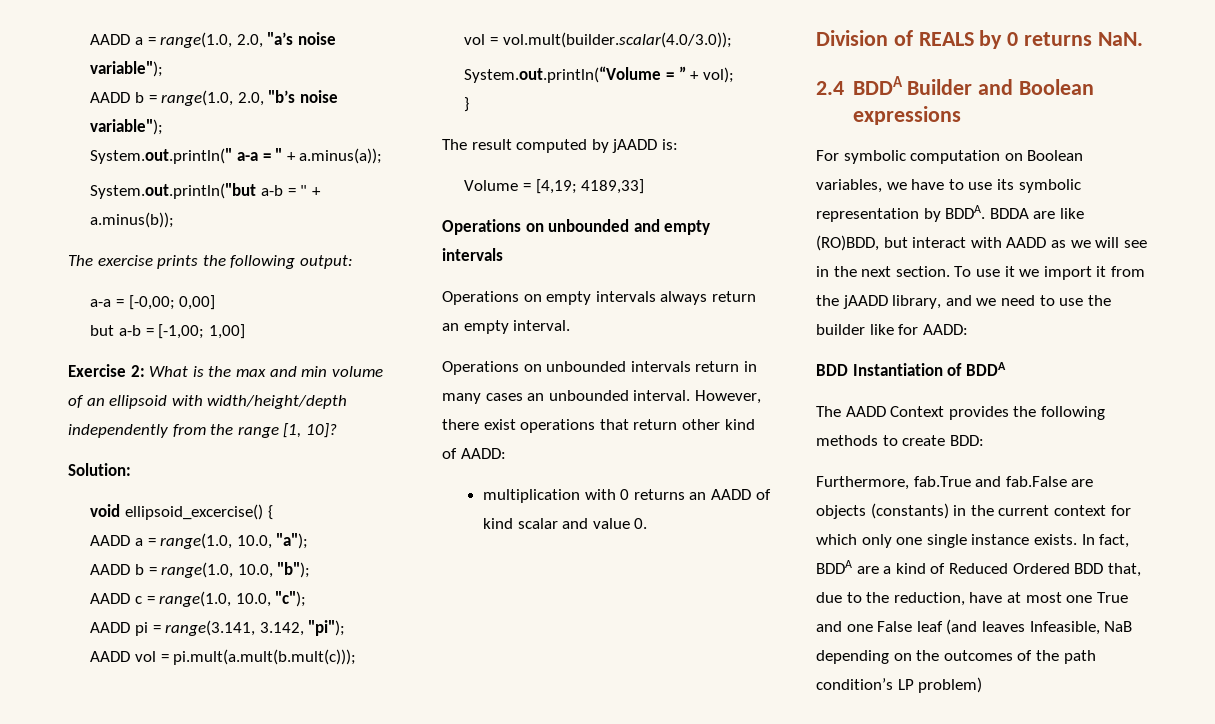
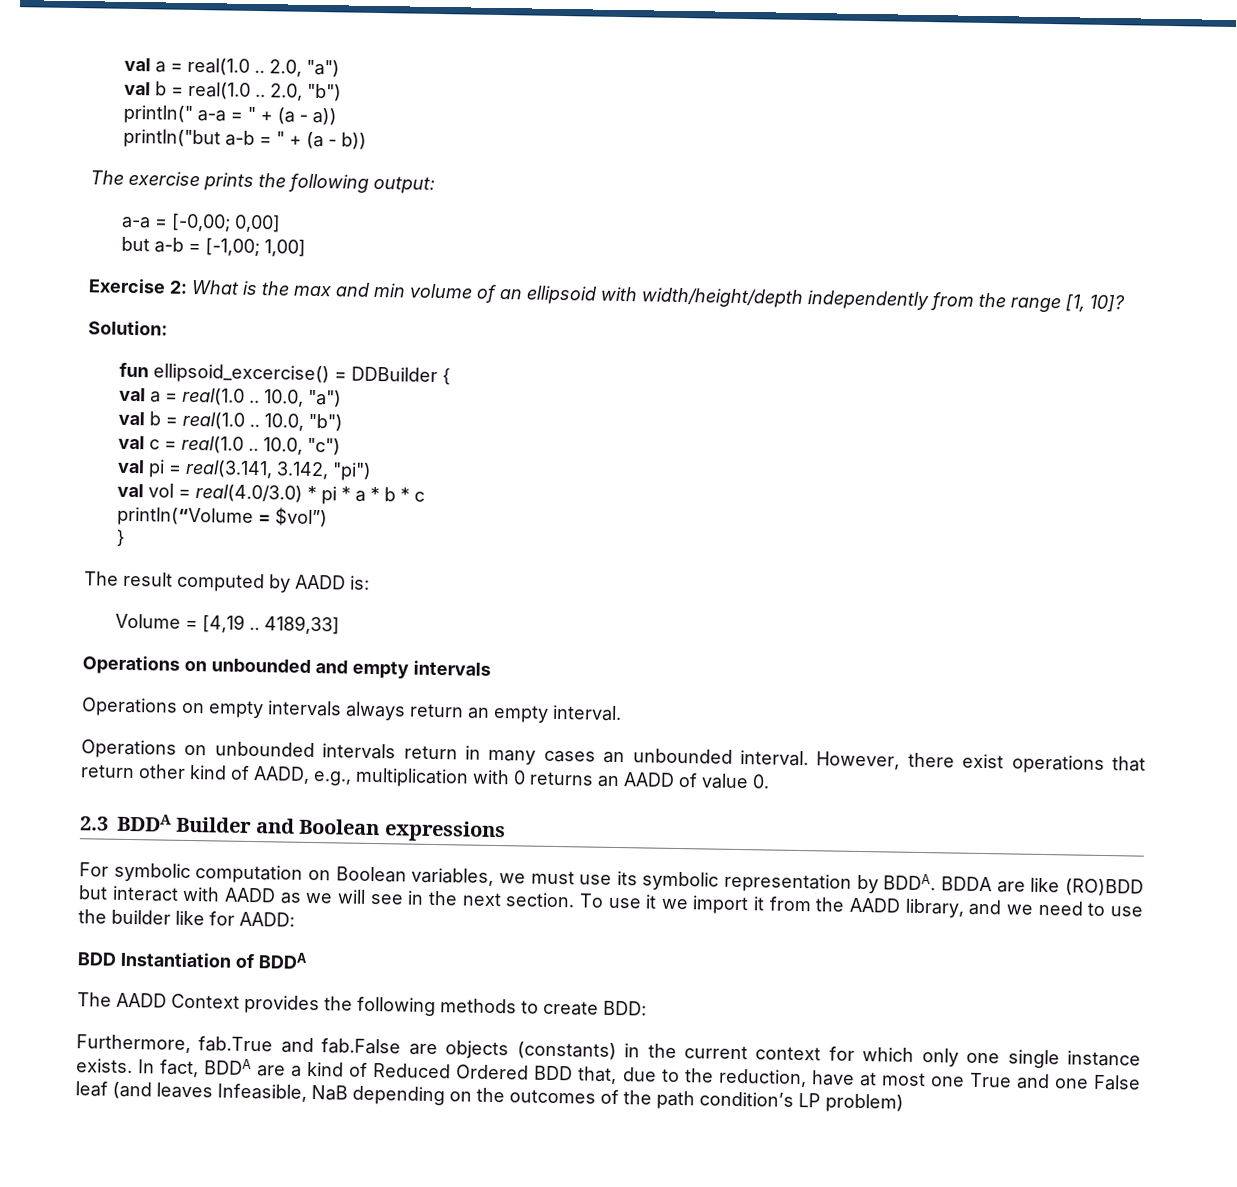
[90,32,336,48] [90,61,164,77] [90,90,338,106] [90,119,164,135] [90,148,383,164] [90,183,257,199] AADD a = range(1.0, 2.0, "a’s noise variable"); // AADD b = range(1.0, 2.0, "b’s noise variable"); // System.out.println(" a-a = " + a.minus(a)); // System.out.println("but -> [124,57,341,78] [124,81,343,102] [123,104,338,126] [123,128,222,149] val a = real(1.0 .. 2.0, "a") // val b = real(1.0 .. 2.0, "b") // println(" a-a = " + (a - a)) // println("but
[90,212,175,228] a.minus(b)); -> [306,131,368,150] (a - b))
[90,504,263,520] void ellipsoid_excercise() -> [119,362,439,385] fun ellipsoid_excercise() = DDBuilder
[90,533,309,549] [90,562,311,578] [90,591,307,607] [90,620,346,636] [90,649,357,665] [464,32,732,48] [464,66,734,83] AADD a = range(1.0, 10.0, "a"); // AADD b = range(1.0, 10.0, "b"); // AADD c = range(1.0, 10.0, "c"); // AADD pi = range(3.141, 3.142, "pi"); // AADD vol = pi.mult(a.mult(b.mult(c))); // vol = vol.mult(builder.scalar(4.0/3.0)); // System.out.println(“Volume = ” + vol); -> [119,387,343,408] [118,411,344,432] [118,435,342,456] [117,459,373,481] [117,483,426,505] [117,506,329,528] val a = real(1.0 .. 10.0, "a") // val b = real(1.0 .. 10.0, "b") // val c = real(1.0 .. 10.0, "c") // val pi = real(3.141, 3.142, "pi") // val vol = real(4.0/3.0) * pi * a * b * c // println(“Volume = $vol”)
[612,139,658,153] jAADD -> [295,574,346,590] AADD
[535,179,577,194] [4,19; -> [202,614,261,633] [4,19 ..
[460,448,506,459] AADD: // -> [253,766,352,786] AADD, e.g.,
[483,518,589,529] kind scalar and -> (698, 780) none
[816,30,1143,49] [816,81,844,95] Division of REALS by 0 returns NaN. // 2.4 -> [80,816,109,831] 2.3
[911,179,964,190] have to -> [530,870,575,885] must
[816,235,879,251] (RO)BDD, -> [1064,878,1144,897] (RO)BDD
[842,295,888,309] jAADD -> [849,897,902,913] AADD

